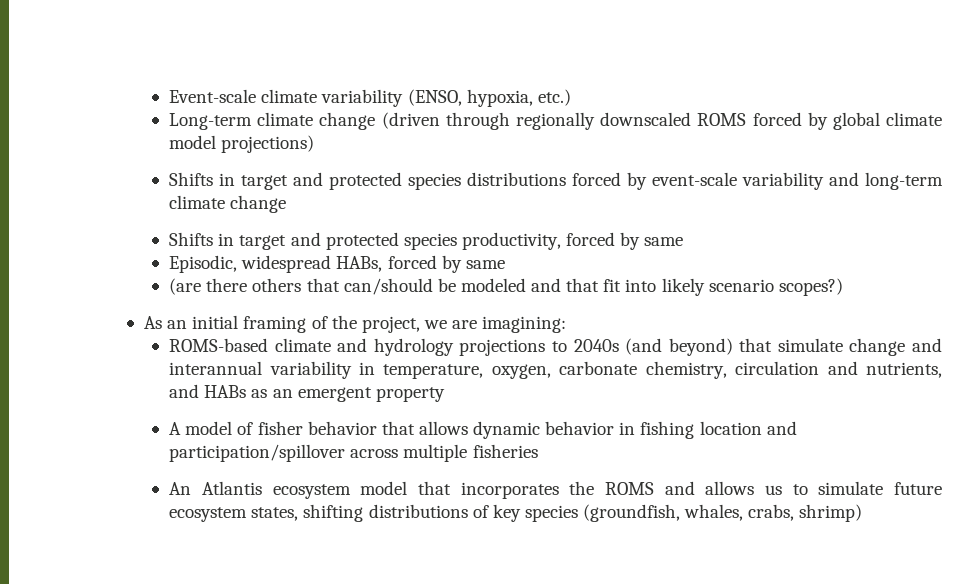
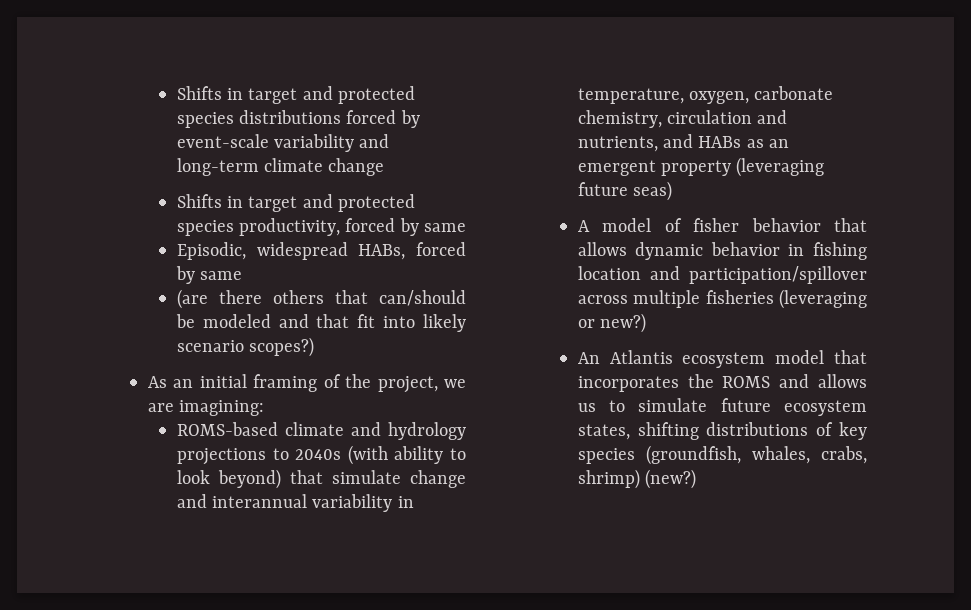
[169,89,571,107] [169,112,942,130] [169,135,315,153] Event-scale climate variability (ENSO, hypoxia, etc.) // Long-term climate change (driven through regionally downscaled ROMS forced by global climate model projections) // -> (176, 93) none
[625,338,663,355] (and -> [347,445,466,465] [176,470,210,484] (with ability to look
(445, 394) none -> [736,157,825,177] [577,181,673,201] (leveraging future seas)
(538, 451) none -> [779,289,867,309] [577,313,647,333] (leveraging or new?)
(863, 513) none -> [645,469,697,489] (new?)

